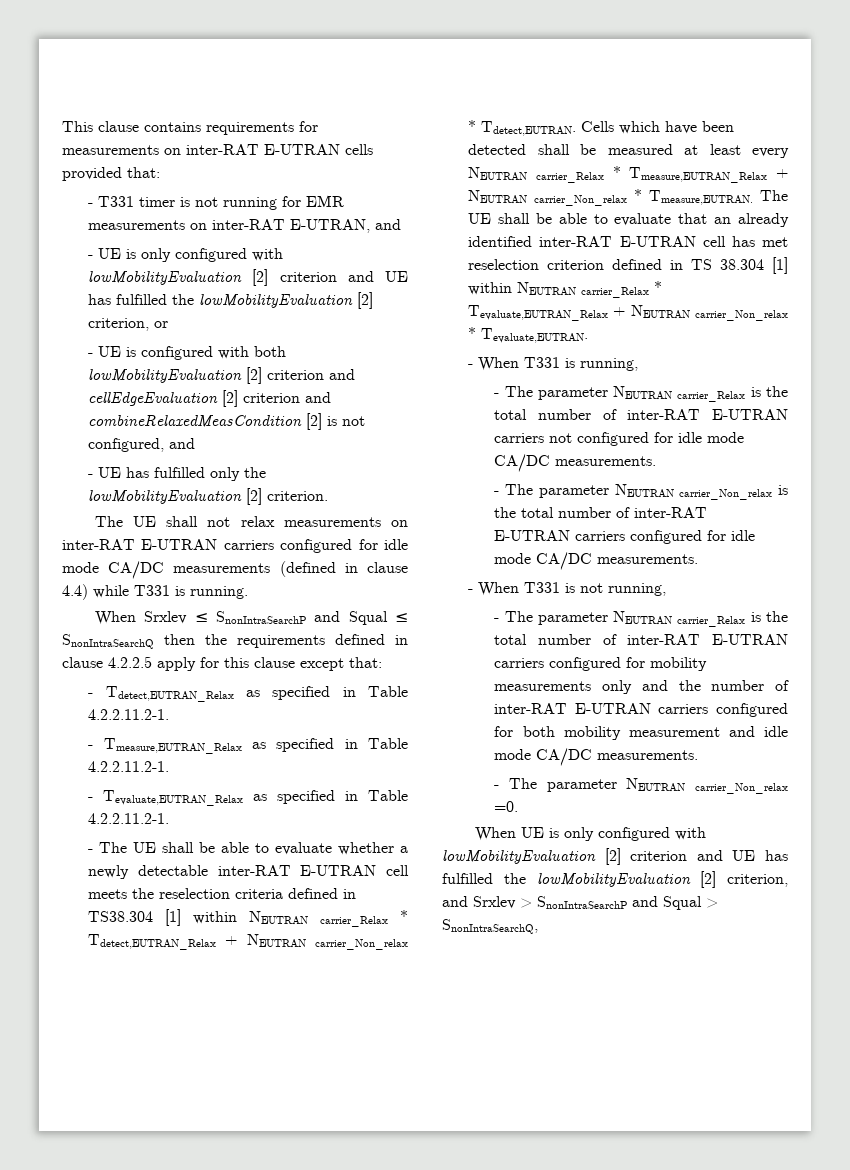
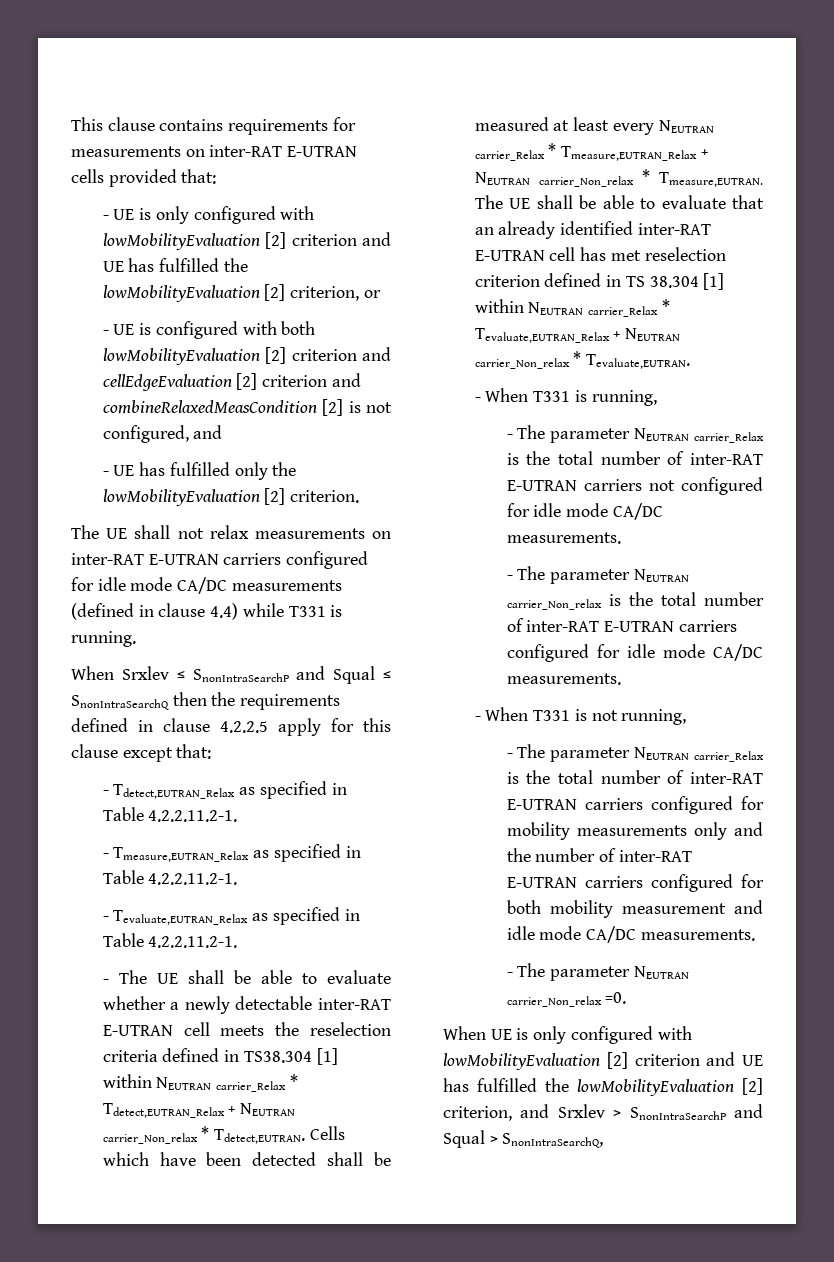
[88,195,345,210] [88,219,402,233] // - T331 timer is not running for EMR measurements on inter-RAT E-UTRAN, and -> (217, 176) none

